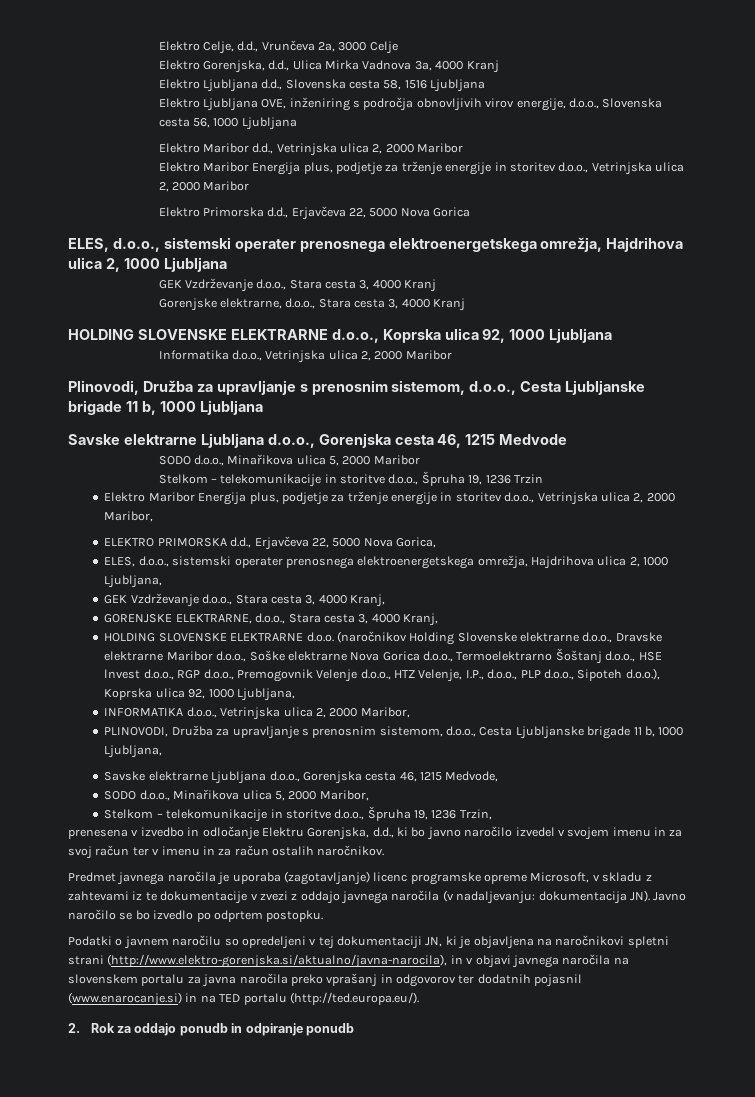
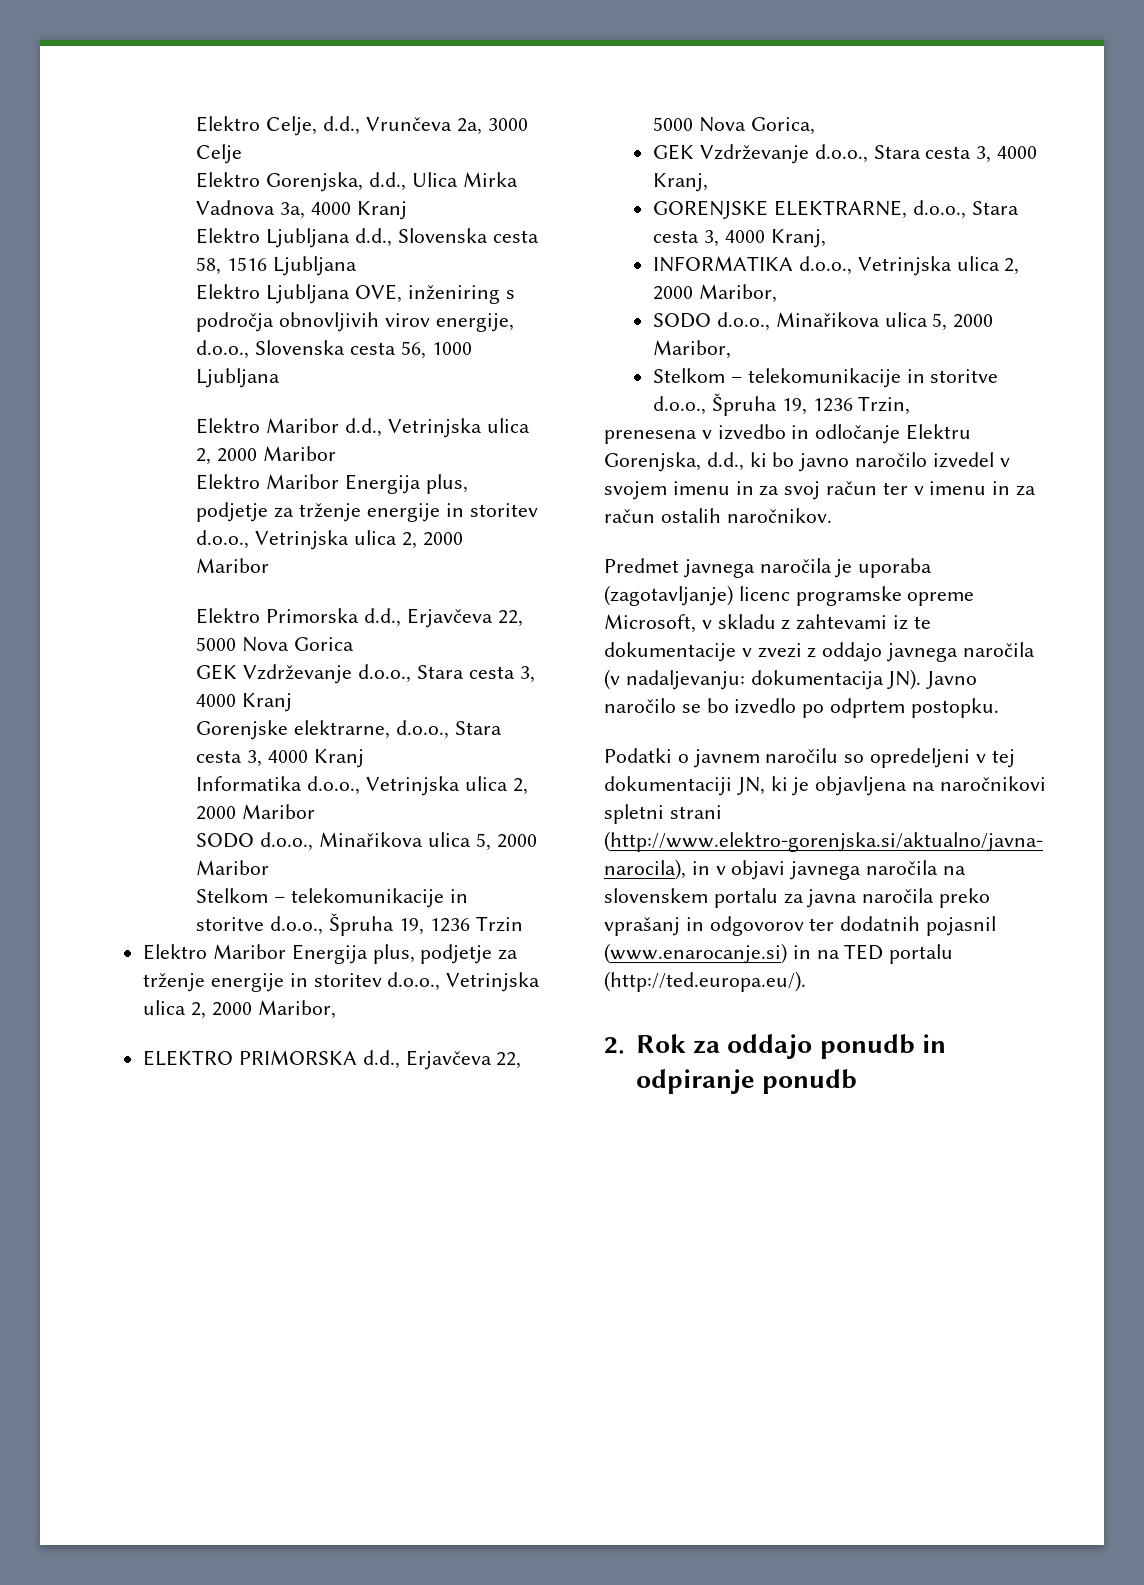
[68,237,684,252] [68,257,227,272] // ELES, d.o.o., sistemski operater prenosnega elektroenergetskega omrežja, Hajdrihova ulica 2, 1000 Ljubljana -> (355, 644) none
[68,328,613,343] // HOLDING SLOVENSKE ELEKTRARNE d.o.o., Koprska ulica 92, 1000 Ljubljana -> (364, 758) none
[68,380,646,395] [68,400,263,415] [68,433,568,448] // Plinovodi, Družba za upravljanje s prenosnim sistemom, d.o.o., Cesta Ljubljanske brigade 11 b, 1000 Ljubljana // Savske elektrarne Ljubljana d.o.o., Gorenjska cesta 46, 1215 Medvode -> (316, 811) none
[104,555,669,569] [104,575,163,588] // ELES, d.o.o., sistemski operater prenosnega elektroenergetskega omrežja, Hajdrihova ulica 2, 1000 Ljubljana, -> (815, 126) none
[104,631,662,645] [104,648,662,664] [104,668,660,682] [104,688,295,701] // HOLDING SLOVENSKE ELEKTRARNE d.o.o. (naročnikov Holding Slovenske elektrarne d.o.o., Dravske elektrarne Maribor d.o.o., Soške elektrarne Nova Gorica d.o.o., Termoelektrarno Šoštanj d.o.o., HSE lnvest d.o.o., RGP d.o.o., Premogovnik Velenje d.o.o., HTZ Velenje, I.P., d.o.o., PLP d.o.o., Sipoteh d.o.o.), Koprska ulica 92, 1000 Ljubljana, -> (826, 238) none
[104,725,684,739] [104,745,163,758] [104,771,499,784] // PLINOVODI, Družba za upravljanje s prenosnim sistemom, d.o.o., Cesta Ljubljanske brigade 11 b, 1000 Ljubljana, // Savske elektrarne Ljubljana d.o.o., Gorenjska cesta 46, 1215 Medvode, -> (778, 293) none

